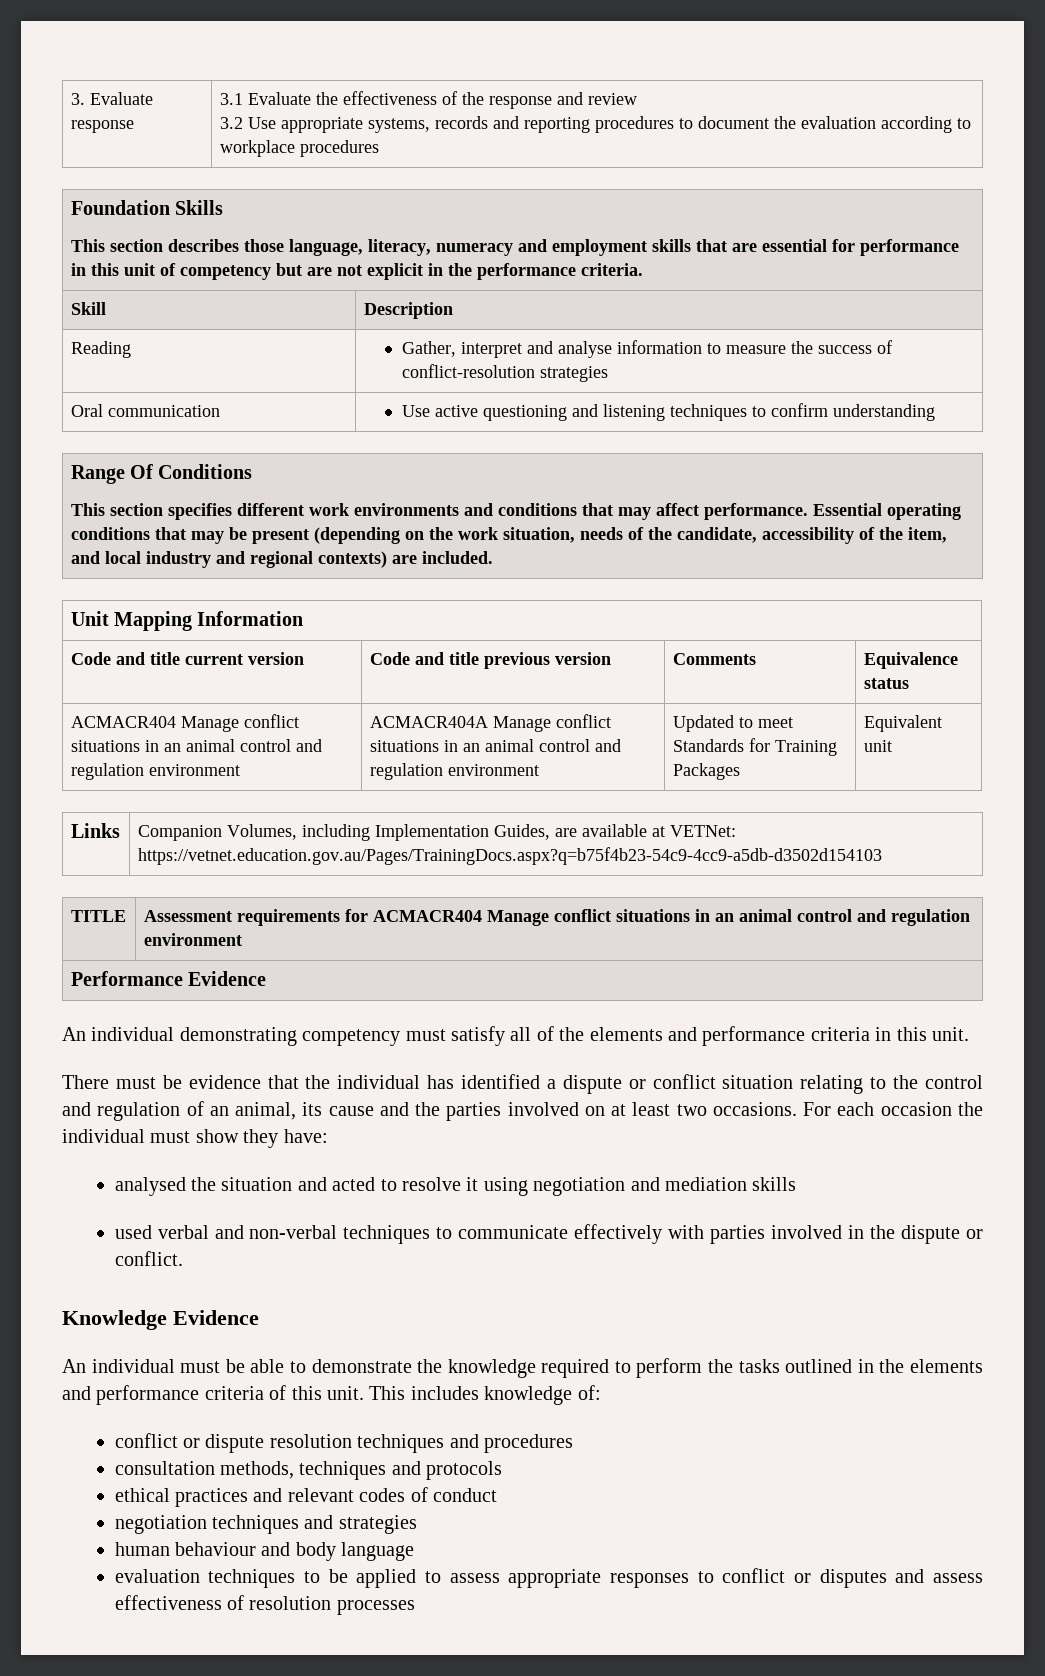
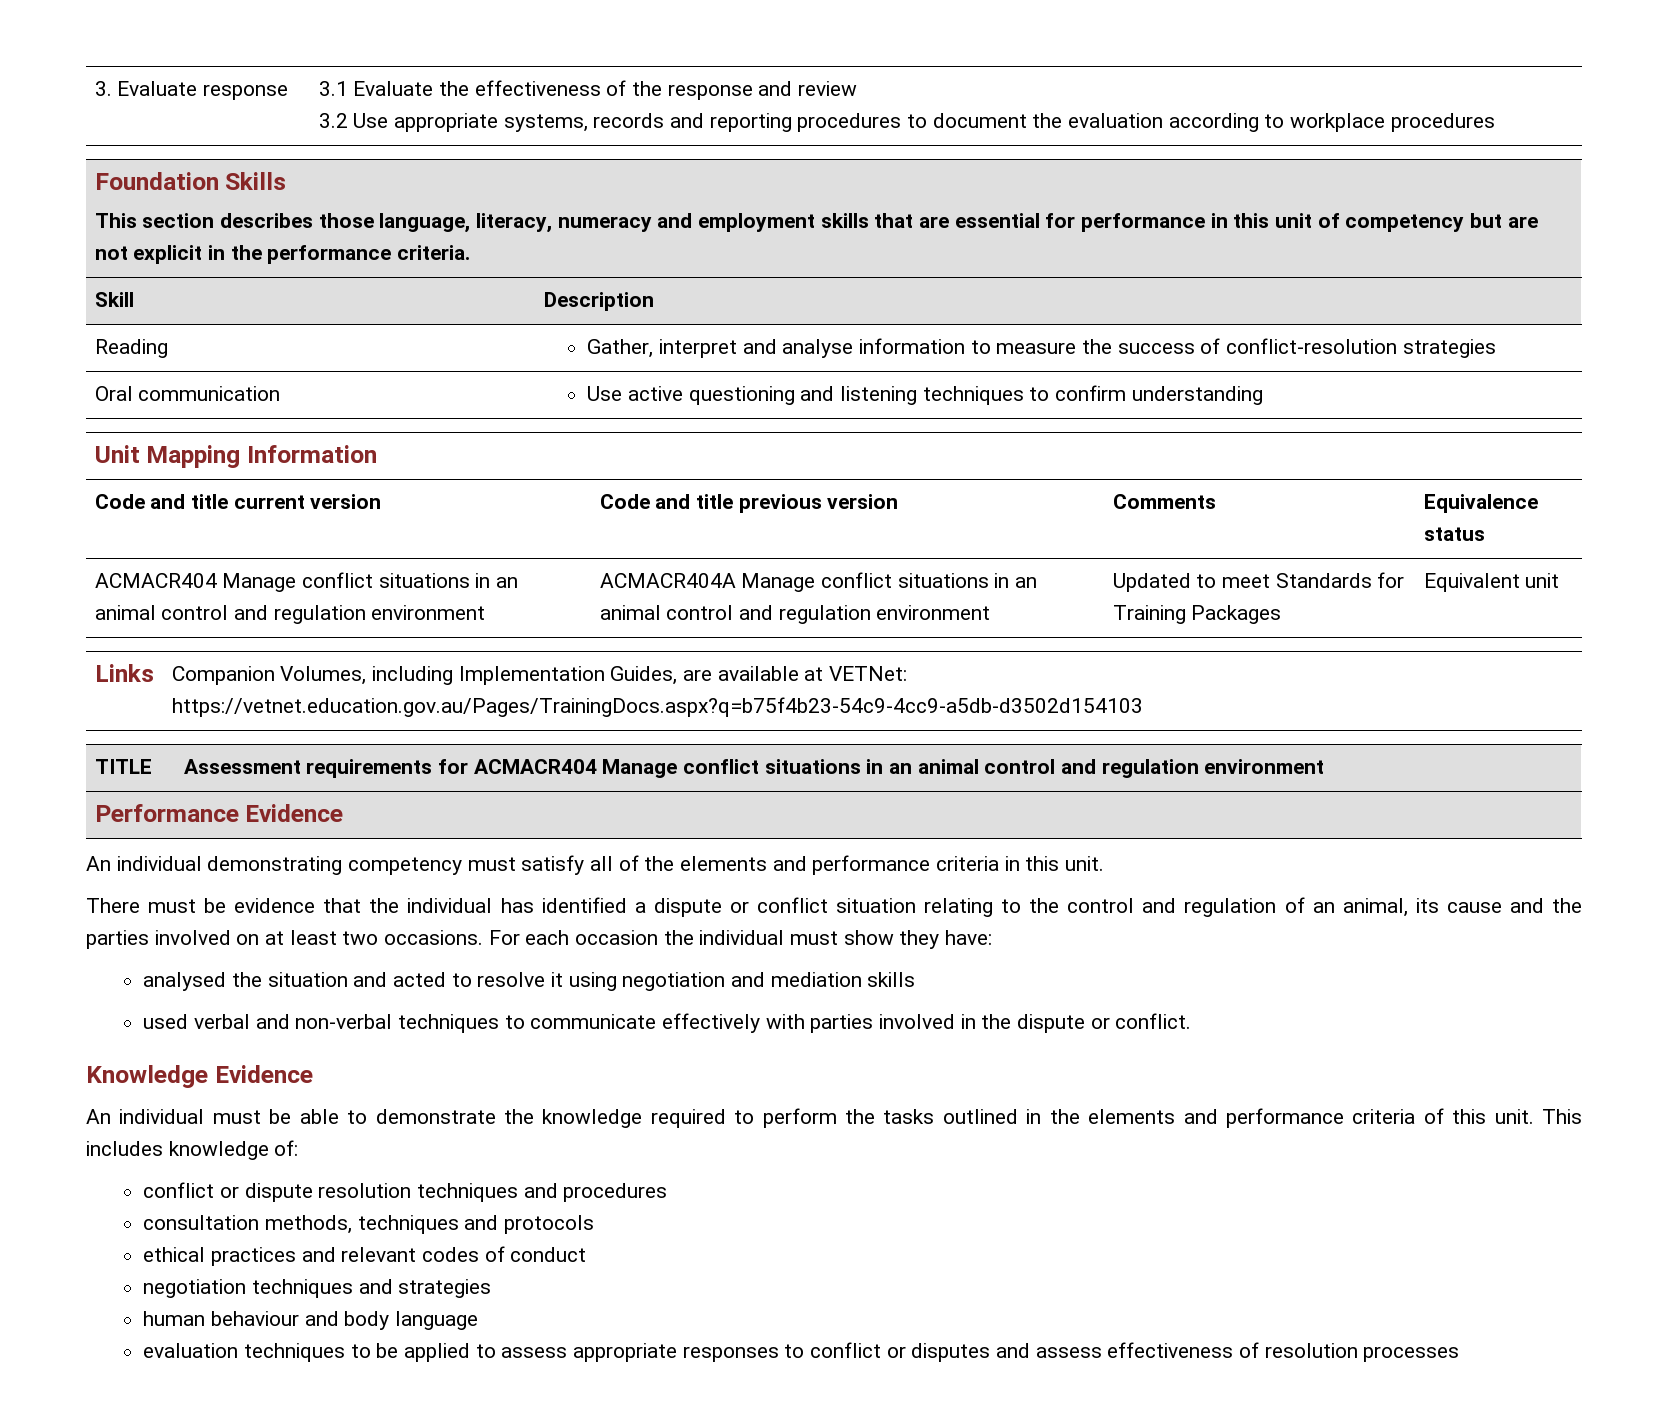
[70,464,253,484] [70,503,961,520] [70,527,947,544] [70,551,493,568] // Range Of Conditions // This section specifies different work environments and conditions that may affect performance. Essential operating conditions that may be present (depending on the work situation, needs of the candidate, accessibility of the item, and local industry and regional contexts) are included. -> (1263, 395) none

